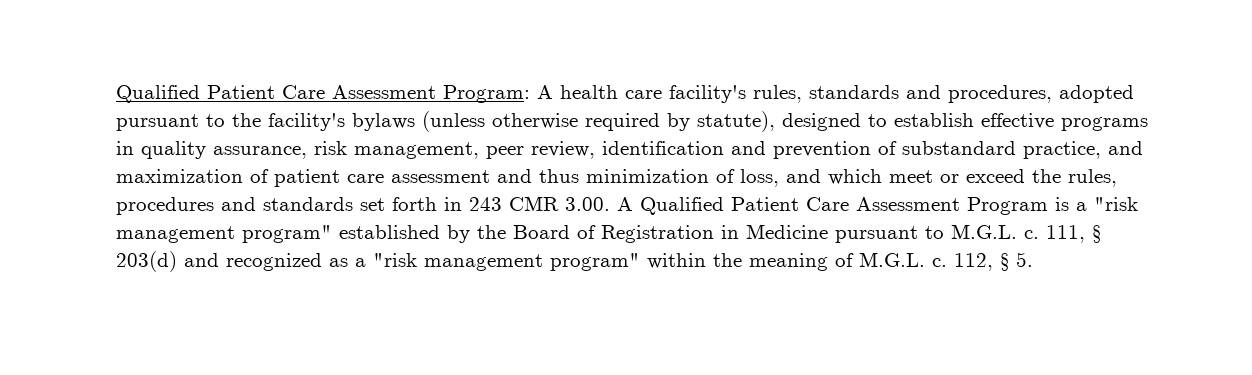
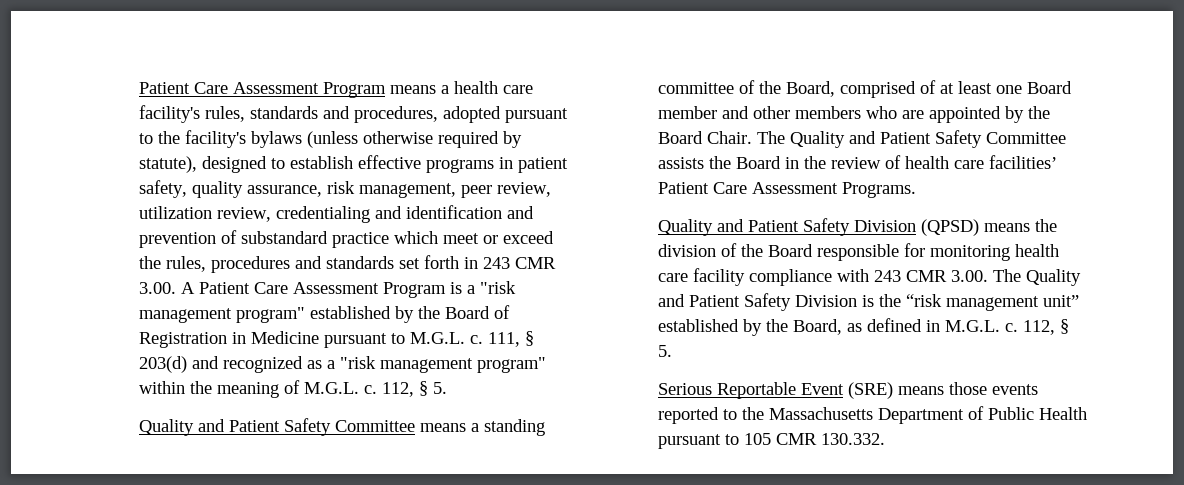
[116,85,554,103] Qualified Patient Care Assessment Program: A -> [139,82,450,98] Patient Care Assessment Program means a
(135, 148) none -> [518,157,569,173] [139,180,188,198] patient safety,
(596, 150) none -> [139,206,403,223] utilization review, credentialing and
[1023,141,1144,159] [116,169,822,187] practice, and maximization of patient care assessment and thus minimization of loss, and -> [332,232,390,248] practice
[640,197,725,215] Qualified -> (196, 288) none
(1034, 259) none -> [139,418,546,436] [658,80,1073,98] [658,106,1051,123] [658,130,1067,148] [658,155,1058,169] [658,182,917,198] [658,218,1058,236] [658,243,1060,261] [658,268,1082,286] [658,293,1080,311] [658,318,1070,336] [658,345,673,357] [658,382,1039,399] [658,406,1088,424] [658,433,886,449] // Quality and Patient Safety Committee means a standing committee of the Board, comprised of at least one Board member and other members who are appointed by the Board Chair. The Quality and Patient Safety Committee assists the Board in the review of health care facilities’ Patient Care Assessment Programs. // Quality and Patient Safety Division (QPSD) means the division of the Board responsible for monitoring health care facility compliance with 243 CMR 3.00. The Quality and Patient Safety Division is the “risk management unit” established by the Board, as defined in M.G.L. c. 112, § 5. // Serious Reportable Event (SRE) means those events reported to the Massachusetts Department of Public Health pursuant to 105 CMR 130.332.

